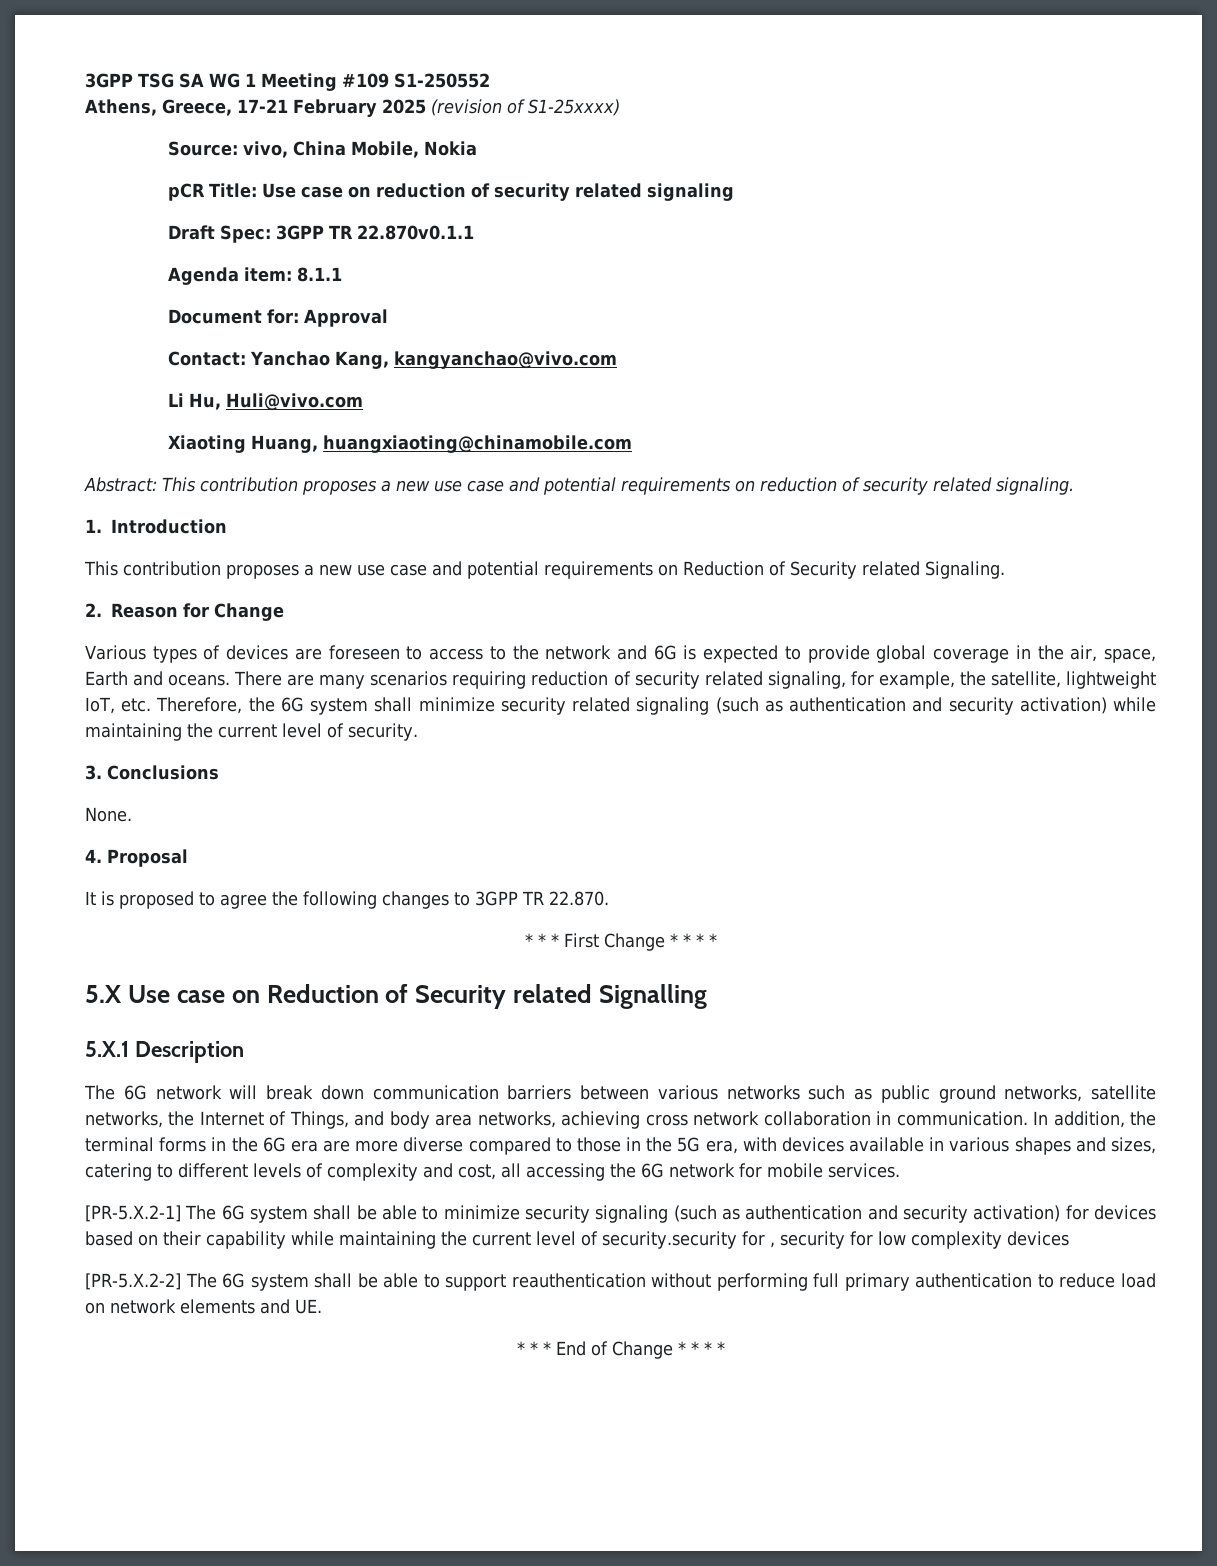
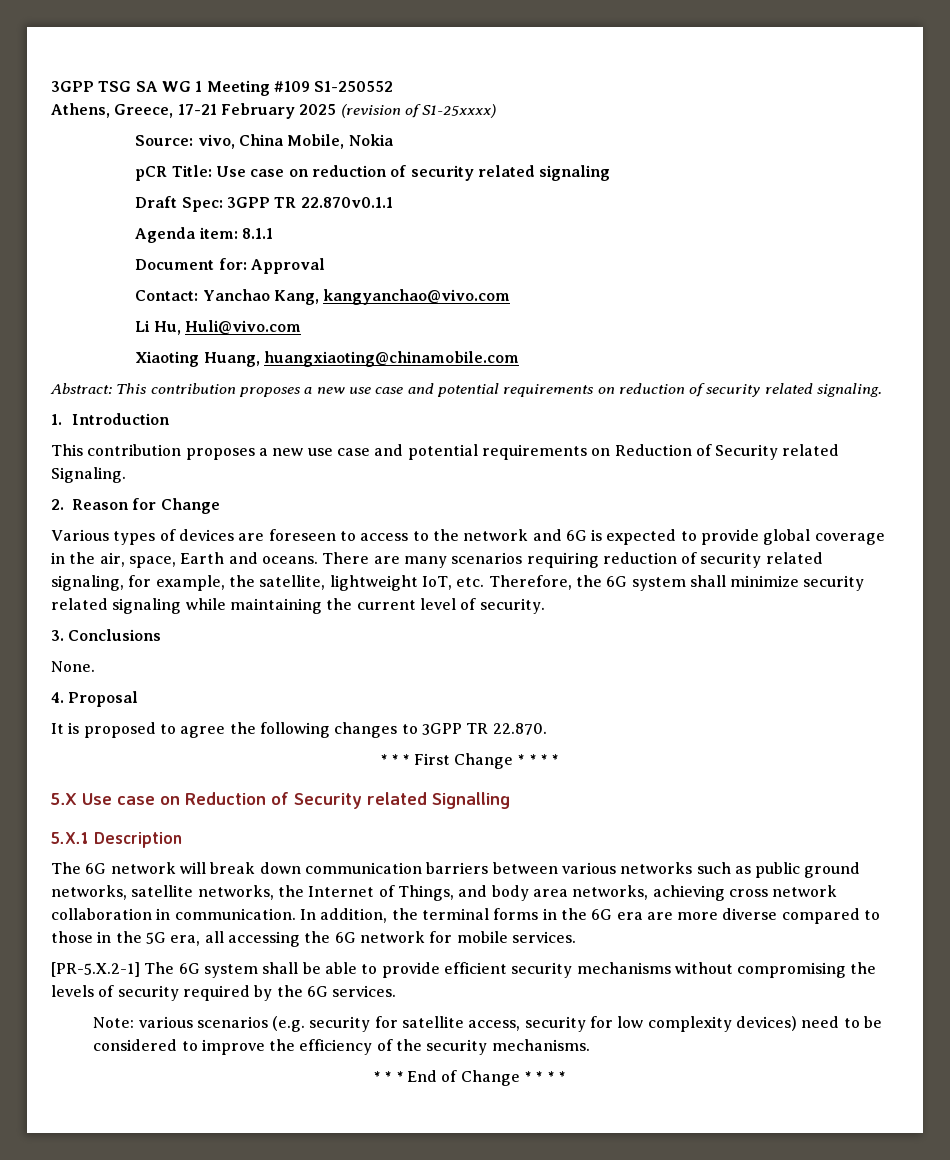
[715,697,1107,715] (such as authentication and security activation) -> (182, 606) none
[742,1137,1156,1155] [85,1163,496,1181] with devices available in various shapes and sizes, catering to different levels of complexity and cost, -> (201, 940) none
[443,1205,1157,1223] [85,1231,1069,1249] [85,1273,1156,1291] [85,1299,322,1314] minimize security signaling (such as authentication and security activation) for devices based on their capability while maintaining the current level of security.security for , security for low complexity devices // [PR-5.X.2-2] The 6G system shall be able to support reauthentication without performing full primary authentication to reduce load on network elements and UE. -> [381,962,877,978] [51,985,397,1001] [93,1016,882,1032] [93,1039,590,1055] provide efficient security mechanisms without compromising the levels of security required by the 6G services. // Note: various scenarios (e.g. security for satellite access, security for low complexity devices) need to be considered to improve the efficiency of the security mechanisms.

